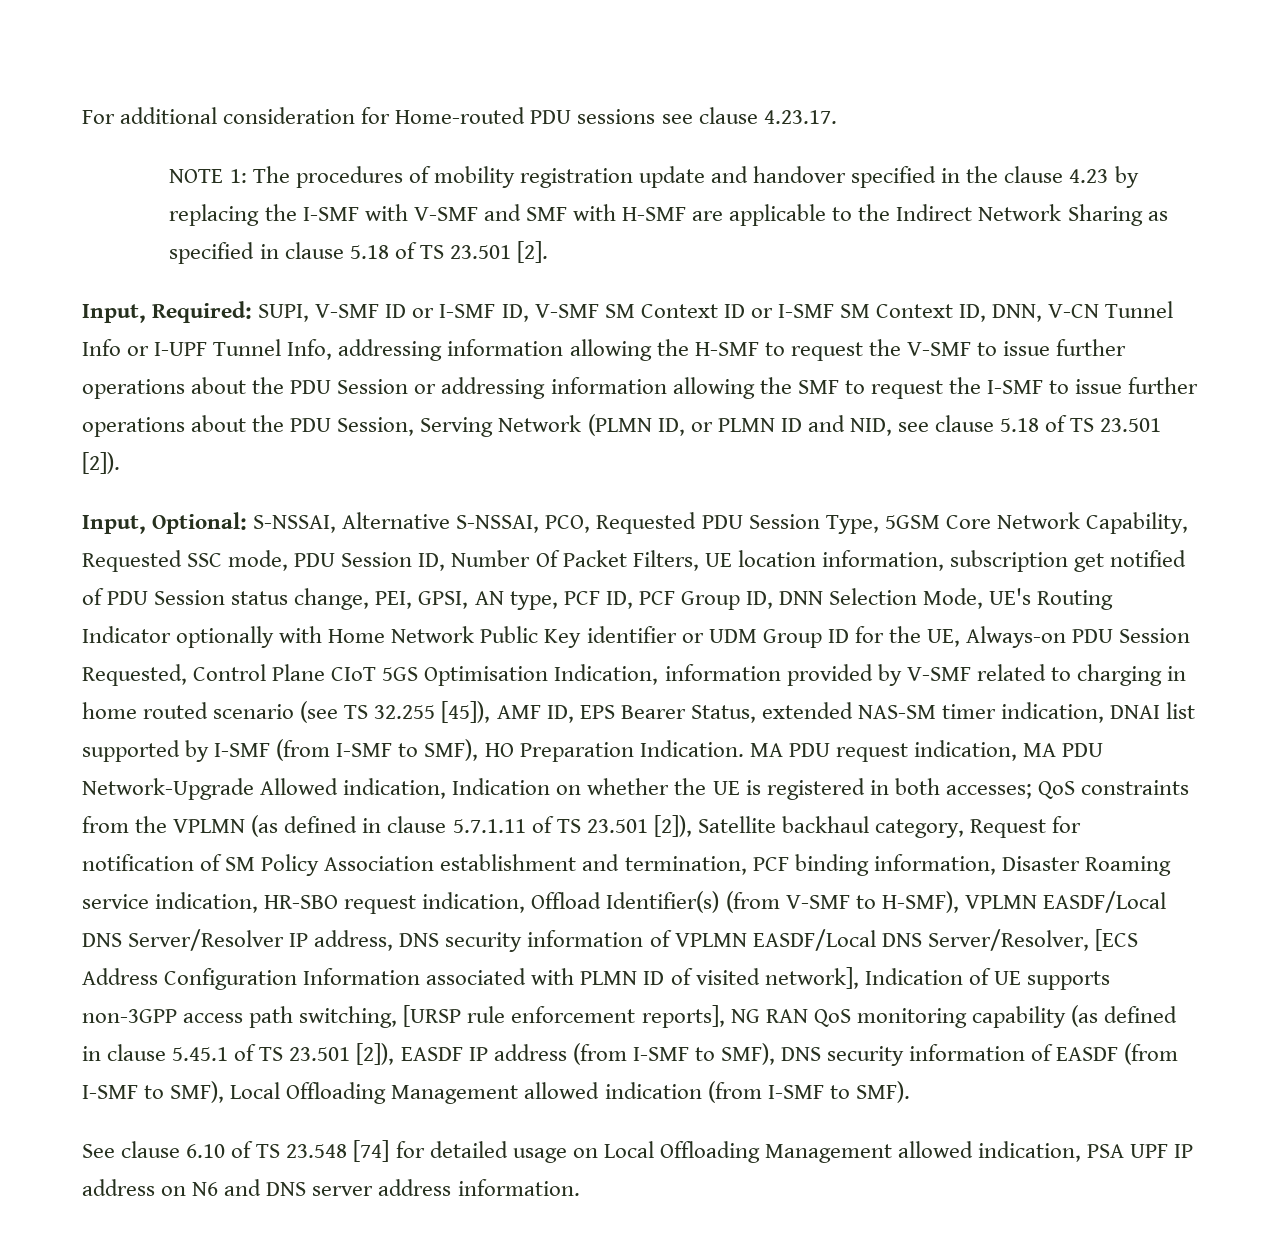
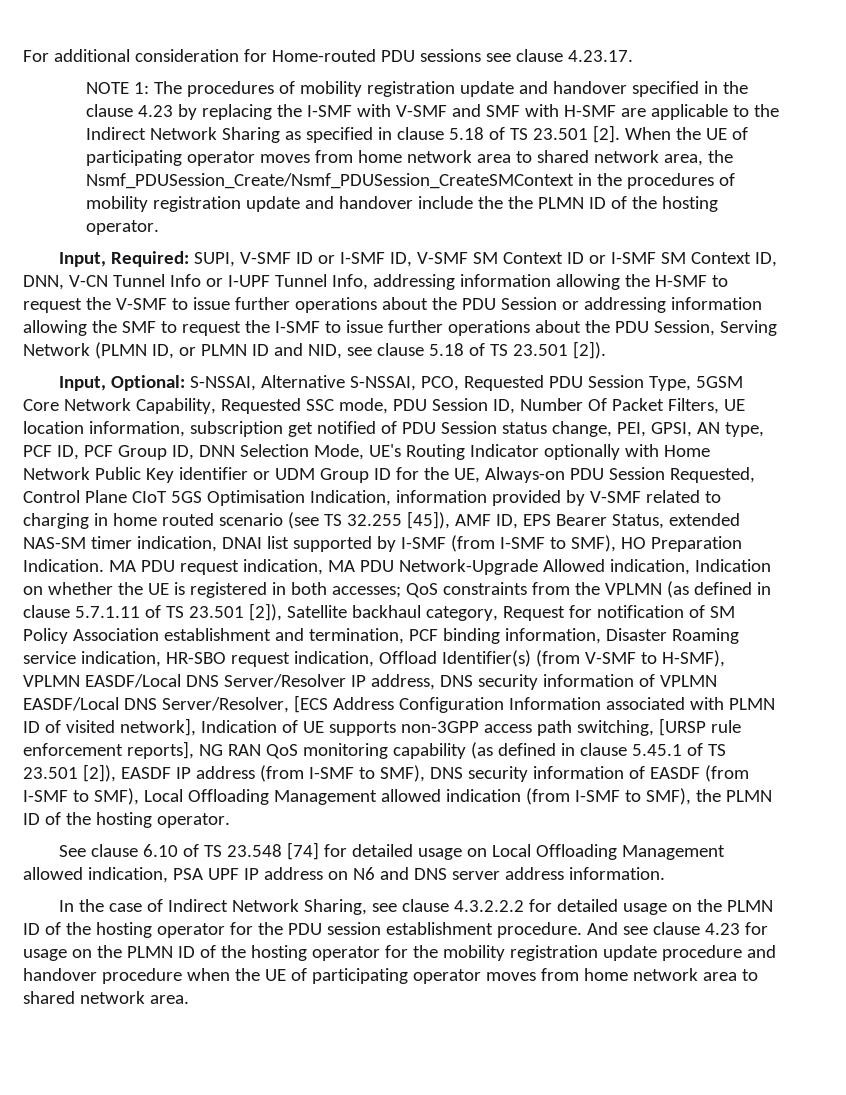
(548, 252) none -> [624,127,748,140] [85,150,733,166] [85,173,735,189] [85,196,718,212] [85,220,159,235] When the UE of participating operator moves from home network area to shared network area, the Nsmf_PDUSession_Create/Nsmf_PDUSession_CreateSMContext in the procedures of mobility registration update and handover include the the PLMN ID of the hosting operator.
[855,1081,910,1103] SMF). -> [645,788,772,805] [23,812,230,828] SMF), the PLMN ID of the hosting operator.
(580, 1187) none -> [59,899,774,915] [23,922,768,938] [23,945,776,961] [23,968,758,984] [23,991,189,1004] // In the case of Indirect Network Sharing, see clause 4.3.2.2.2 for detailed usage on the PLMN ID of the hosting operator for the PDU session establishment procedure. And see clause 4.23 for usage on the PLMN ID of the hosting operator for the mobility registration update procedure and handover procedure when the UE of participating operator moves from home network area to shared network area.

